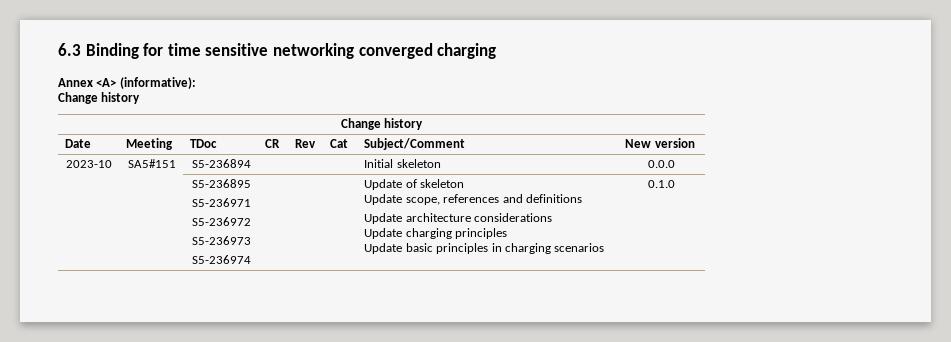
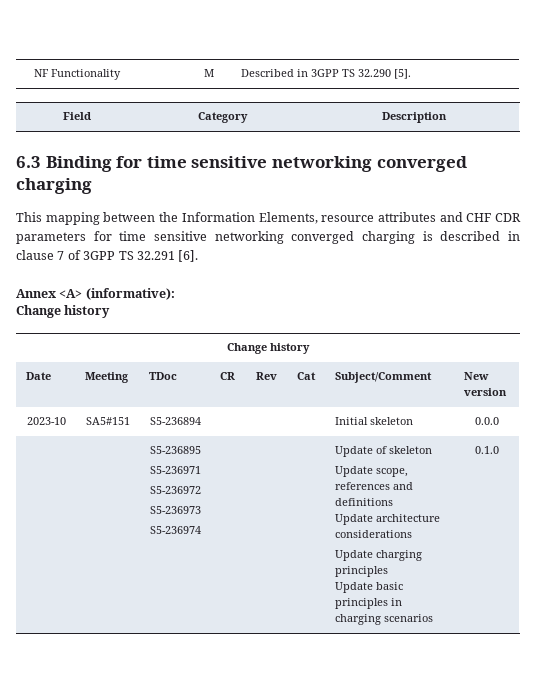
(58, 49) none -> [34,69,122,80] [204,69,214,77] [240,69,411,79] [62,112,91,120] [198,112,249,123] [382,112,447,123] NF Functionality | M | Described in 3GPP TS 32.290 [5]. // Field | Category | Description //
(497, 51) none -> [16,212,521,225] [16,231,520,244] [16,250,199,262] // This mapping between the Information Elements, resource attributes and CHF CDR parameters for time sensitive networking converged charging is described in clause 7 of 3GPP TS 32.291 [6].

